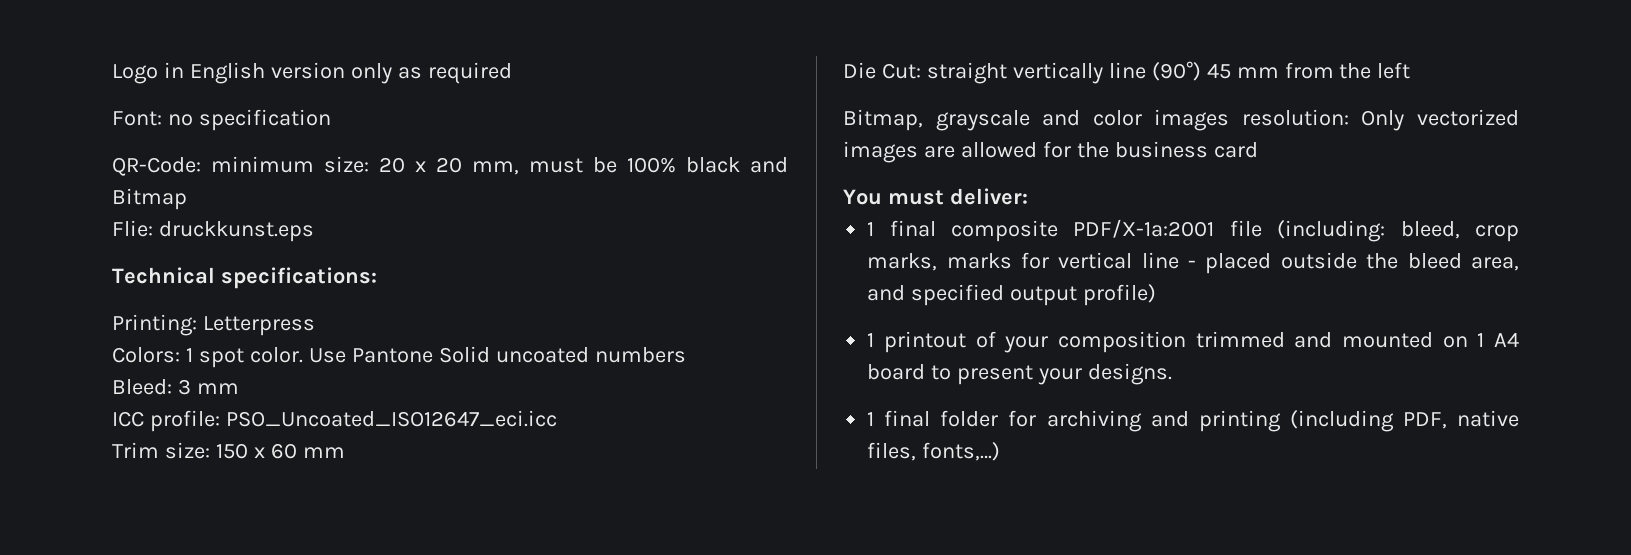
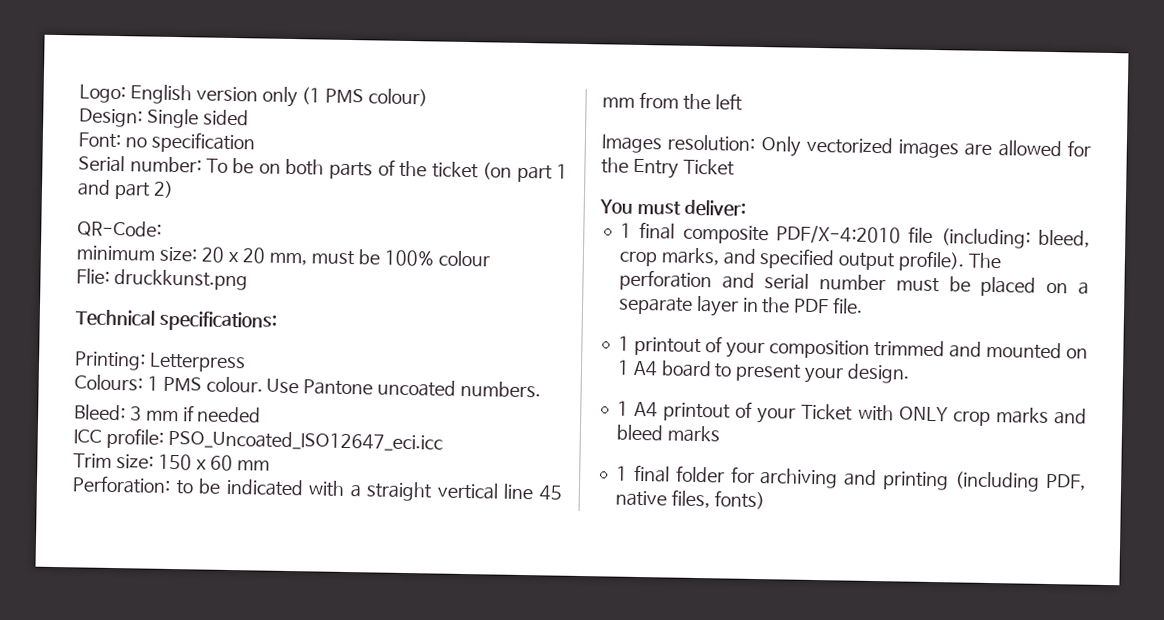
[112,62,184,84] Logo in -> [79,84,126,104] Logo:
[397,62,512,84] [112,109,331,131] as required // Font: no specification -> [301,87,429,107] [79,108,249,129] [78,131,255,154] [78,155,568,183] [77,179,174,200] (1 PMS colour) // Design: Single sided // Font: no specification // Serial number: To be on both parts of the ticket (on part 1 and part 2)
(201, 166) none -> (162, 229) //
[686,157,788,173] [112,188,187,210] black and Bitmap -> [437,250,490,267] colour
[158,221,314,242] druckkunst.eps -> [113,268,248,291] druckkunst.png
[112,346,686,368] Colors: 1 spot color. Use Pantone Solid uncoated numbers -> [74,374,542,398] Colours: 1 PMS colour. Use Pantone uncoated numbers.
(239, 388) none -> [182,405,262,423] if needed
[843,61,1201,84] Die Cut: straight vertically line (90°) -> [72,475,535,502] Perforation: to be indicated with a straight vertical line
[843,109,1230,131] Bitmap, grayscale and color images -> [601,134,662,154] Images
[1114,141,1258,158] business card -> [632,158,735,179] Entry Ticket
[1073,219,1215,238] PDF/X-1a:2001 -> [775,224,901,245] PDF/X-4:2010
[946,252,1519,274] [867,284,1157,306] marks for vertical line - placed outside the bleed area, and specified output profile) -> [722,248,1002,272] [618,269,1089,297] [617,295,864,317] and specified output profile). The perforation and serial number must be placed on a separate layer in the PDF file.
[1087,363,1172,385] designs. -> [846,363,910,384] [616,400,1088,426] [615,424,721,443] design. // 1 A4 printout of your Ticket with ONLY crop marks and bleed marks
[922,442,1001,461] fonts,…) -> [713,490,765,510] fonts)

